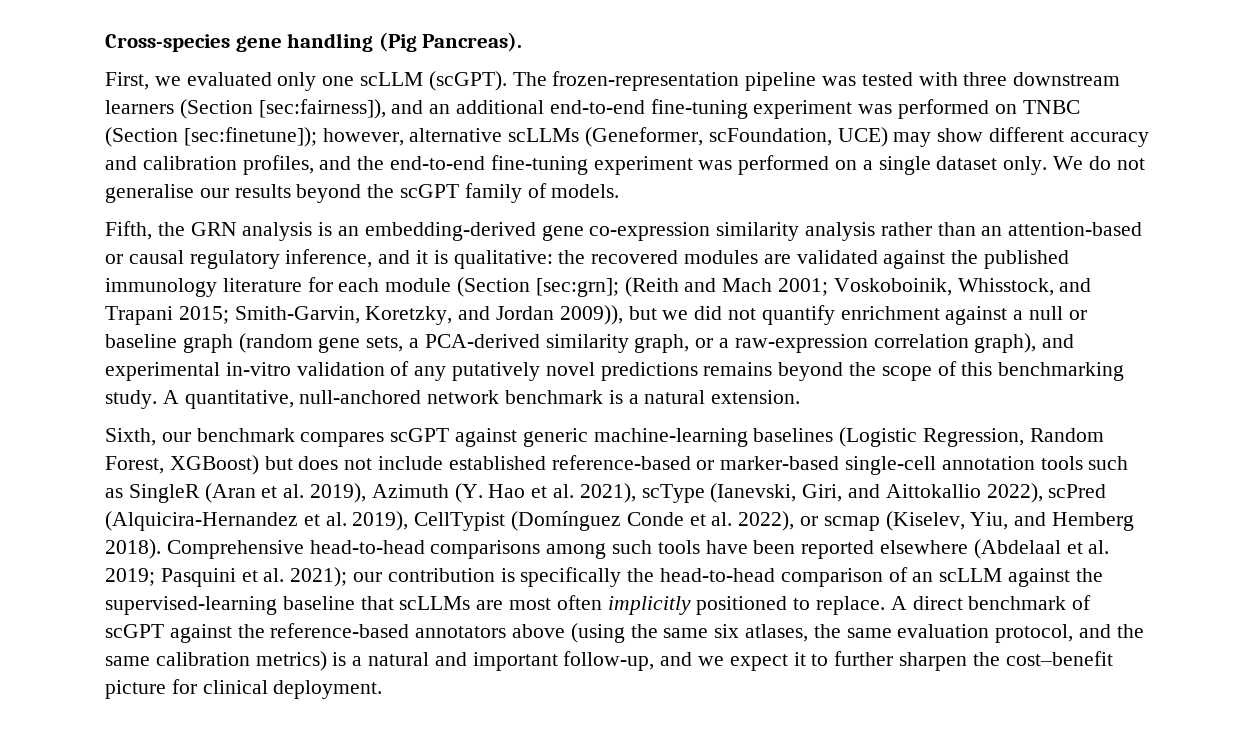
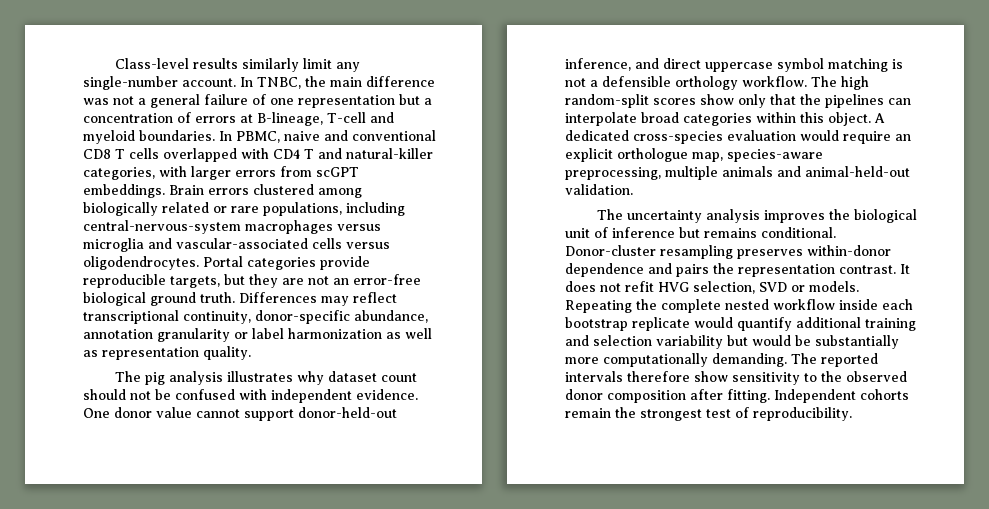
[105,32,523,52] [105,71,1121,91] [105,99,1080,119] [105,127,1149,147] [105,155,1145,175] [105,183,620,203] [105,221,1143,241] [105,249,1070,269] [105,277,1092,297] [105,305,1087,325] [105,333,1075,353] [105,361,1125,381] [105,390,801,409] [105,427,1104,447] [105,455,1129,475] [105,483,1107,503] [105,511,1135,531] [105,539,1110,559] [105,567,1103,587] [105,595,1092,615] [105,623,1144,643] [105,651,1113,671] [105,679,383,699] Cross-species gene handling (Pig Pancreas). // First, we evaluated only one scLLM (scGPT). The frozen-representation pipeline was tested with three downstream learners (Section [sec:fairness]), and an additional end-to-end fine-tuning experiment was performed on TNBC (Section [sec:finetune]); however, alternative scLLMs (Geneformer, scFoundation, UCE) may show different accuracy and calibration profiles, and the end-to-end fine-tuning experiment was performed on a single dataset only. We do not generalise our results beyond the scGPT family of models. // Fifth, the GRN analysis is an embedding-derived gene co-expression similarity analysis rather than an attention-based or causal regulatory inference, and it is qualitative: the recovered modules are validated against the published immunology literature for each module (Section [sec:grn]; (Reith and Mach 2001; Voskoboinik, Whisstock, and Trapani 2015; Smith-Garvin, Koretzky, and Jordan 2009)), but we did not quantify enrichment against a null or baseline graph (random gene sets, a PCA-derived similarity graph, or a raw-expression correlation graph), and experimental in-vitro validation of any putatively novel predictions remains beyond the scope of this benchmarking study. A quantitative, null-anchored network benchmark is a natural extension. // Sixth, our benchmark compares scGPT against generic machine-learning baselines (Logistic Regression, Random Forest, XGBoost) but does not include established reference-based or marker-based single-cell annotation tools such as SingleR (Aran et al. 2019), Azimuth (Y. Hao et al. 2021), scType (Ianevski, Giri, and Aittokallio 2022), scPred (Alquicira-Hernandez et al. 2019), CellTypist (Domínguez Conde et al. 2022), or scmap (Kiselev, Yiu, and Hemberg 2018). Comprehensive head-to-head comparisons among such tools have been reported elsewhere (Abdelaal et al. 2019; Pasquini et al. 2021); our contribution is specifically the head-to-head comparison of an scLLM against the supervised-learning baseline that scLLMs are most often implicitly positioned to replace. A direct benchmark of scGPT against the reference-based annotators above (using the same six atlases, the same evaluation protocol, and the same calibration metrics) is a natural and important follow-up, and we expect it to further sharpen the cost–benefit picture for clinical deployment. -> [114,58,360,72] [83,76,435,90] [83,94,432,108] [83,112,394,126] [83,130,436,144] [83,148,433,162] [83,166,359,180] [83,184,362,198] [83,202,405,216] [83,220,381,234] [83,238,390,252] [83,256,370,270] [83,274,421,288] [83,292,397,306] [83,310,428,324] [83,328,432,342] [83,346,251,360] [114,371,417,385] [83,389,418,403] [83,407,397,421] [565,58,903,72] [565,76,869,90] [565,94,911,108] [565,112,885,126] [565,130,911,144] [565,148,823,162] [565,166,910,180] [565,184,633,195] [596,209,917,223] [565,227,836,238] [565,245,891,259] [565,263,910,277] [565,281,859,294] [565,299,913,313] [565,317,916,331] [565,335,899,349] [565,353,878,367] [565,371,907,385] [565,389,909,403] [565,407,852,421] Class-level results similarly limit any single-number account. In TNBC, the main difference was not a general failure of one representation but a concentration of errors at B-lineage, T-cell and myeloid boundaries. In PBMC, naive and conventional CD8 T cells overlapped with CD4 T and natural-killer categories, with larger errors from scGPT embeddings. Brain errors clustered among biologically related or rare populations, including central-nervous-system macrophages versus microglia and vascular-associated cells versus oligodendrocytes. Portal categories provide reproducible targets, but they are not an error-free biological ground truth. Differences may reflect transcriptional continuity, donor-specific abundance, annotation granularity or label harmonization as well as representation quality. // The pig analysis illustrates why dataset count should not be confused with independent evidence. One donor value cannot support donor-held-out inference, and direct uppercase symbol matching is not a defensible orthology workflow. The high random-split scores show only that the pipelines can interpolate broad categories within this object. A dedicated cross-species evaluation would require an explicit orthologue map, species-aware preprocessing, multiple animals and animal-held-out validation. // The uncertainty analysis improves the biological unit of inference but remains conditional. Donor-cluster resampling preserves within-donor dependence and pairs the representation contrast. It does not refit HVG selection, SVD or models. Repeating the complete nested workflow inside each bootstrap replicate would quantify additional training and selection variability but would be substantially more computationally demanding. The reported intervals therefore show sensitivity to the observed donor composition after fitting. Independent cohorts remain the strongest test of reproducibility.

